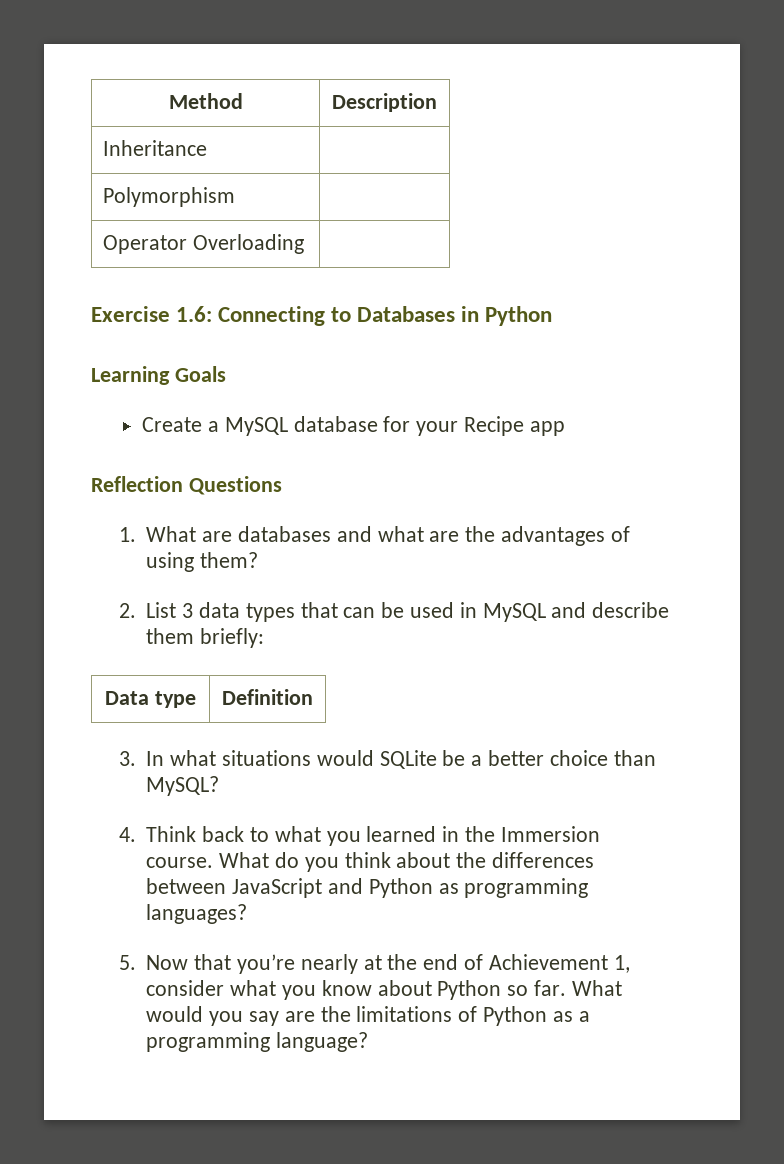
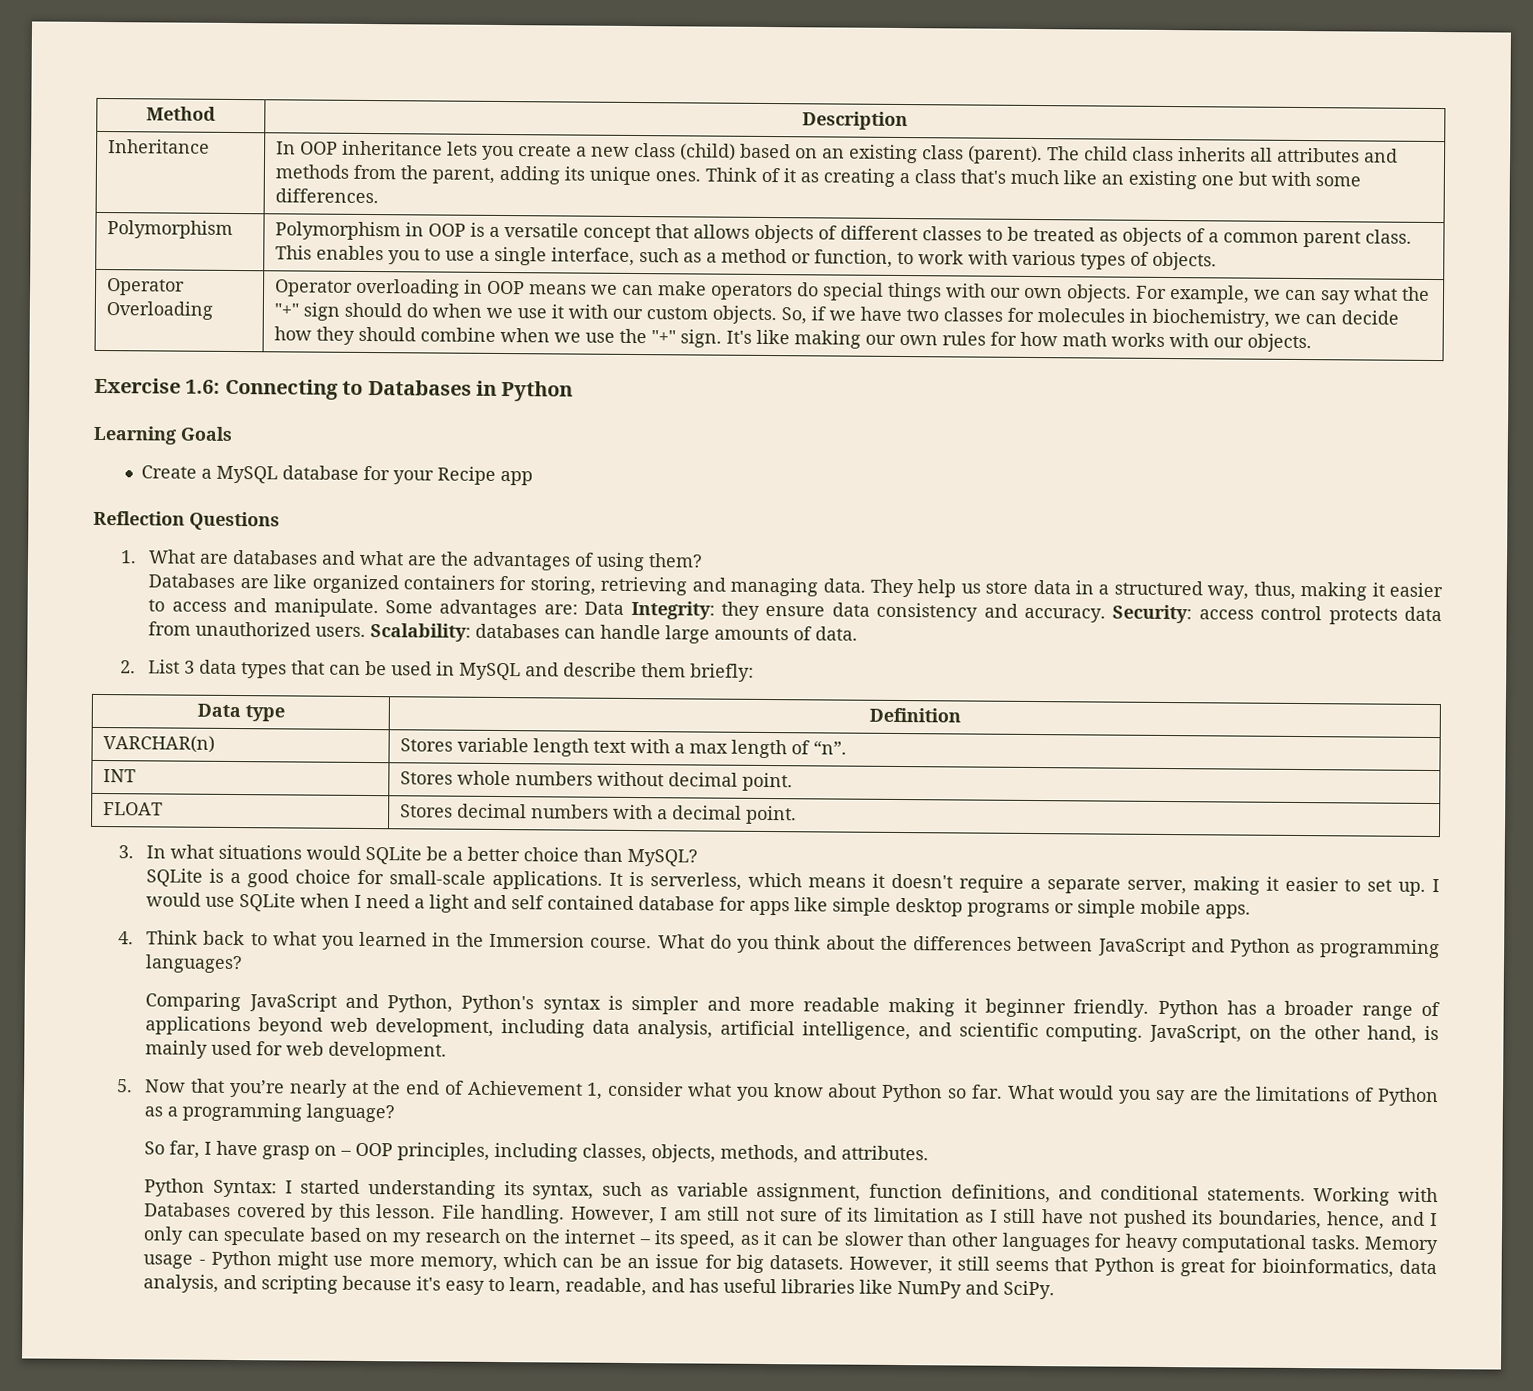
[103,187,236,207] [103,234,305,254] // Polymorphism | // Operator Overloading | -> [276,140,1399,165] [275,164,1362,190] [275,188,380,204] [107,220,234,239] [275,221,1413,248] [275,245,1218,271] [106,278,186,296] [106,301,214,320] [274,278,1431,305] [274,302,1400,328] [274,326,1313,353] In OOP inheritance lets you create a new class (child) based on an existing class (parent). The child class inherits all attributes and methods from the parent, adding its unique ones. Think of it as creating a class that's much like an existing one but with some differences. // Polymorphism | Polymorphism in OOP is a versatile concept that allows objects of different classes to be treated as objects of a common parent class. This enables you to use a single interface, such as a method or function, to work with various types of objects. // Operator Overloading | Operator overloading in OOP means we can make operators do special things with our own objects. For example, we can say what the "+" sign should do when we use it with our custom objects. So, if we have two classes for molecules in biochemistry, we can decide how they should combine when we use the "+" sign. It's like making our own rules for how math works with our objects.
(259, 560) none -> [148,573,1443,601] [148,597,1442,625] [148,621,859,644] // Databases are like organized containers for storing, retrieving and managing data. They help us store data in a structured way, thus, making it easier to access and manipulate. Some advantages are: Data Integrity: they ensure data consistency and accuracy. Security: access control protects data from unauthorized users. Scalability: databases can handle large amounts of data.
(313, 697) none -> [103,735,216,753] [400,737,848,759] [103,769,137,783] [400,770,794,792] [103,802,164,816] [400,803,798,825] // VARCHAR(n) | Stores variable length text with a max length of “n”. // INT | Stores whole numbers without decimal point. // FLOAT | Stores decimal numbers with a decimal point.
(220, 786) none -> [146,868,1440,896] [146,892,1252,919] // SQLite is a good choice for small-scale applications. It is serverless, which means it doesn't require a separate server, making it easier to set up. I would use SQLite when I need a light and self contained database for apps like simple desktop programs or simple mobile apps.
(248, 914) none -> [145,992,1440,1020] [145,1016,1440,1044] [145,1040,448,1061] // Comparing JavaScript and Python, Python's syntax is simpler and more readable making it beginner friendly. Python has a broader range of applications beyond web development, including data analysis, artificial intelligence, and scientific computing. JavaScript, on the other hand, is mainly used for web development.
(369, 1042) none -> [144,1140,930,1164] [144,1178,1438,1206] [144,1202,1438,1230] [143,1226,1438,1255] [143,1250,1437,1278] [143,1274,1056,1300] // So far, I have grasp on – OOP principles, including classes, objects, methods, and attributes. // Python Syntax: I started understanding its syntax, such as variable assignment, function definitions, and conditional statements. Working with Databases covered by this lesson. File handling. However, I am still not sure of its limitation as I still have not pushed its boundaries, hence, and I only can speculate based on my research on the internet – its speed, as it can be slower than other languages for heavy computational tasks. Memory usage - Python might use more memory, which can be an issue for big datasets. However, it still seems that Python is great for bioinformatics, data analysis, and scripting because it's easy to learn, readable, and has useful libraries like NumPy and SciPy.

